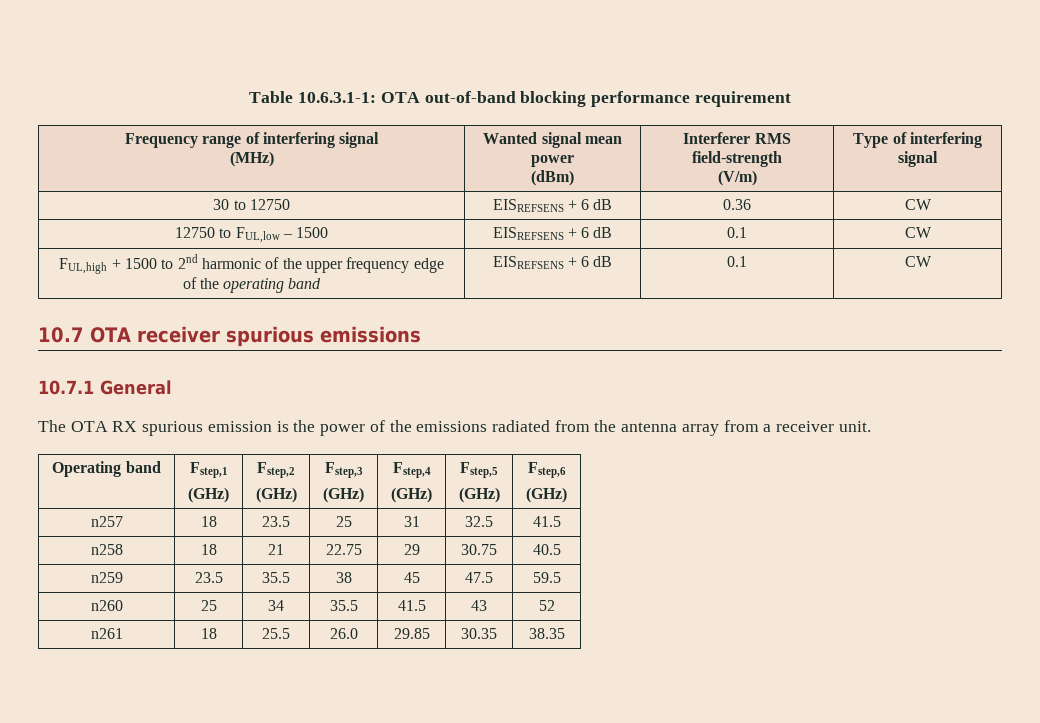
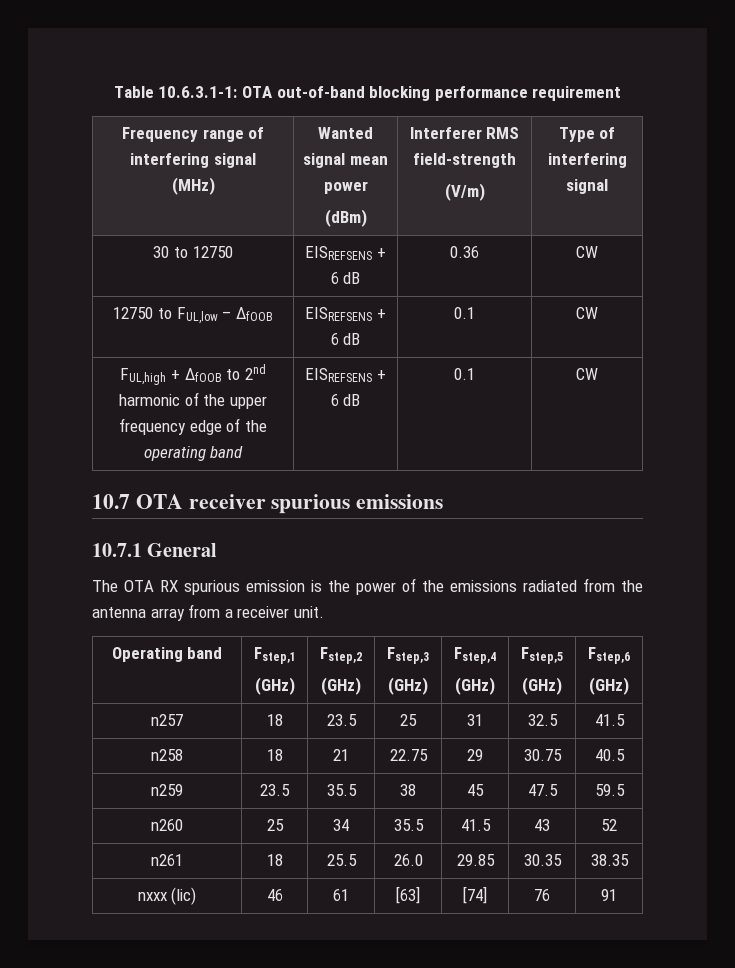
[296,227,329,238] 1500 -> [235,307,273,321] ΔfOOB
[125,258,158,269] 1500 -> [184,368,222,382] ΔfOOB
(565, 633) none -> [137,887,197,905] [266,889,283,901] [333,889,349,901] [396,886,420,904] [463,886,487,904] [534,889,550,901] [601,889,617,901] // nxxx (lic) | 46 | 61 | [63] | [74] | 76 | 91

